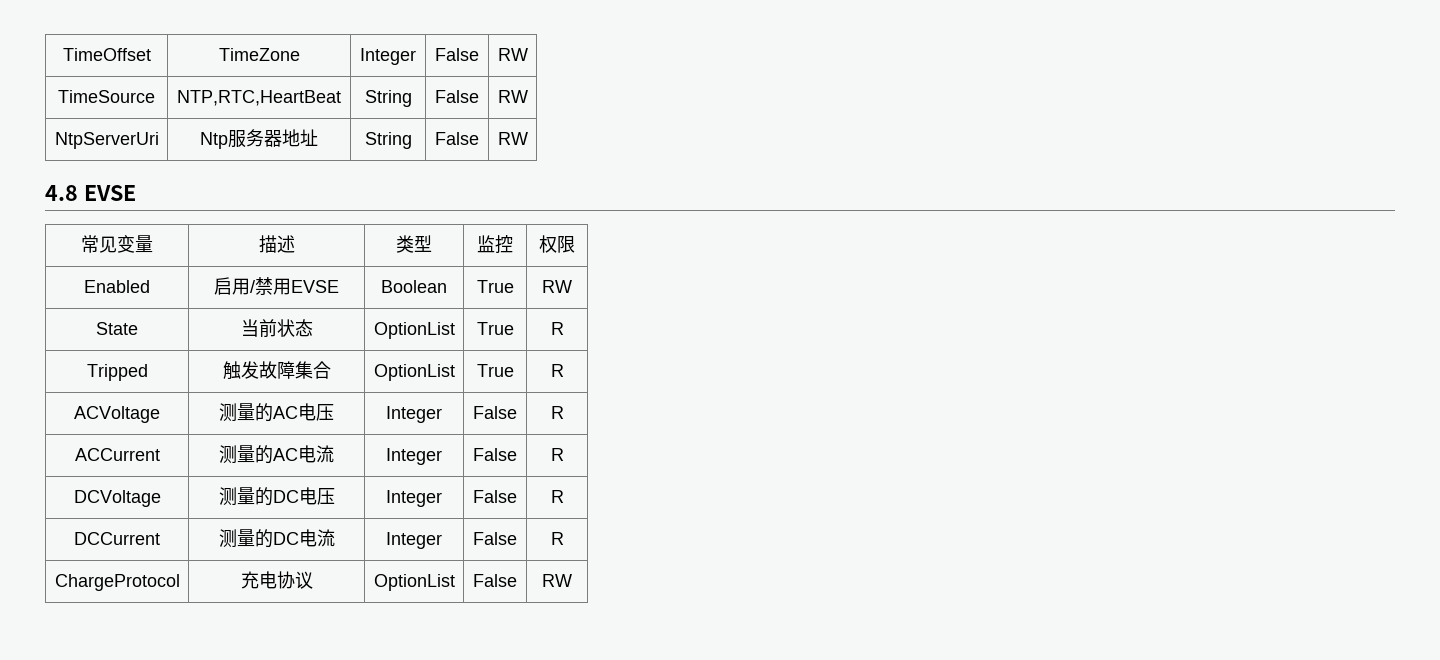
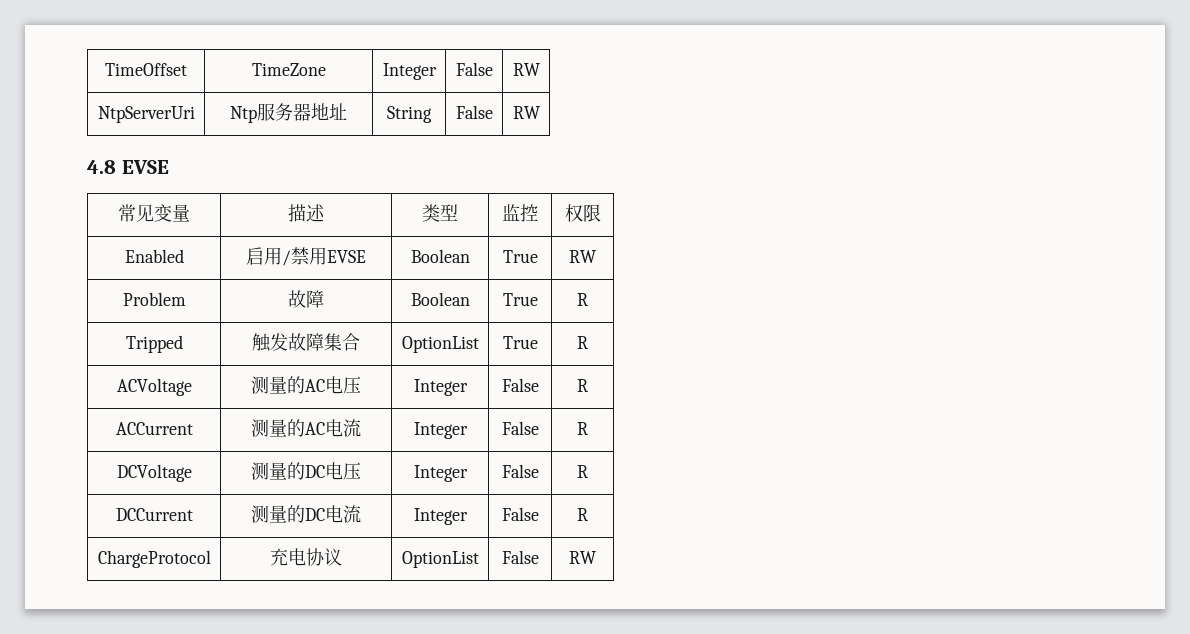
[58,90,155,103] [177,90,341,106] [364,90,412,107] [435,90,479,103] [497,90,528,103] // TimeSource | NTP,RTC,HeartBeat | String | False | RW -> (540, 69) none
[96,322,138,335] [240,319,313,337] [373,322,455,339] State | 当前状态 | OptionList -> [122,292,186,306] [288,290,324,308] [410,292,470,306] Problem | 故障 | Boolean

